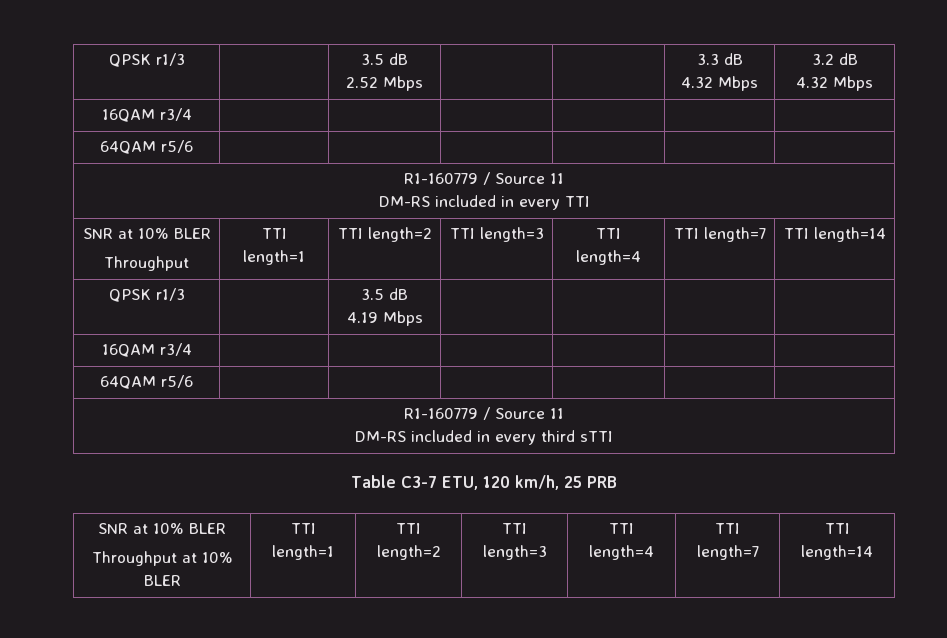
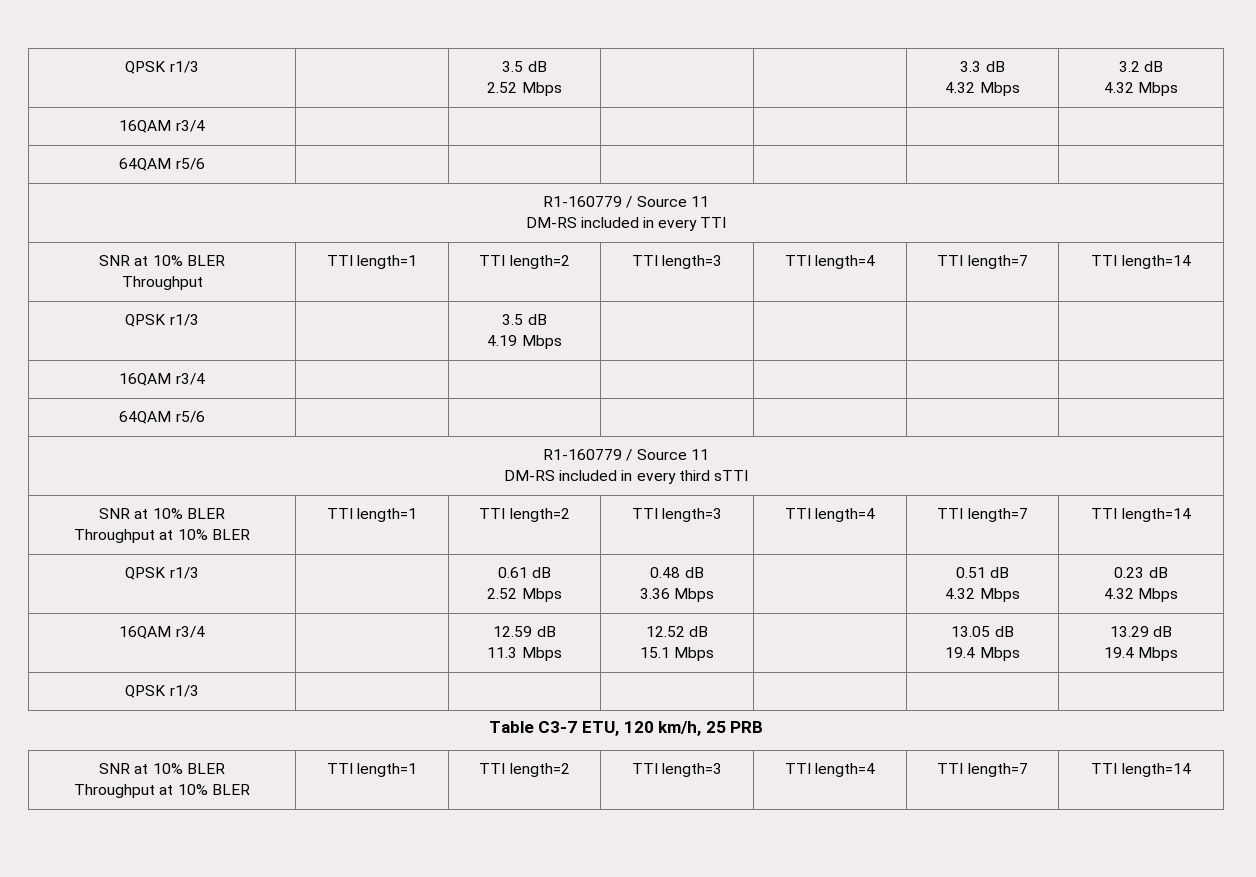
(613, 436) none -> [99,508,225,519] [74,529,250,543] [326,508,418,522] [479,508,570,522] [631,508,723,522] [784,508,876,522] [937,508,1028,522] [1091,508,1191,522] [125,567,199,580] [497,567,552,578] [487,588,562,602] [650,567,704,578] [639,588,715,602] [955,567,1010,578] [945,588,1020,602] [1114,567,1168,578] [1103,588,1179,602] [119,626,205,639] [493,626,556,637] [487,647,562,661] [645,626,709,637] [639,647,715,661] [951,626,1014,637] [945,647,1020,661] [1109,626,1173,637] [1103,647,1179,661] [125,685,199,698] // SNR at 10% BLER // Throughput at 10% BLER | TTI length=1 | TTI length=2 | TTI length=3 | TTI length=4 | TTI length=7 | TTI length=14 // QPSK r1/3 | | 0.61 dB // 2.52 Mbps | 0.48 dB // 3.36 Mbps | | 0.51 dB // 4.32 Mbps | 0.23 dB // 4.32 Mbps // 16QAM r3/4 | | 12.59 dB // 11.3 Mbps | 12.52 dB // 15.1 Mbps | | 13.05 dB // 19.4 Mbps | 13.29 dB // 19.4 Mbps // QPSK r1/3 | | | | | |

